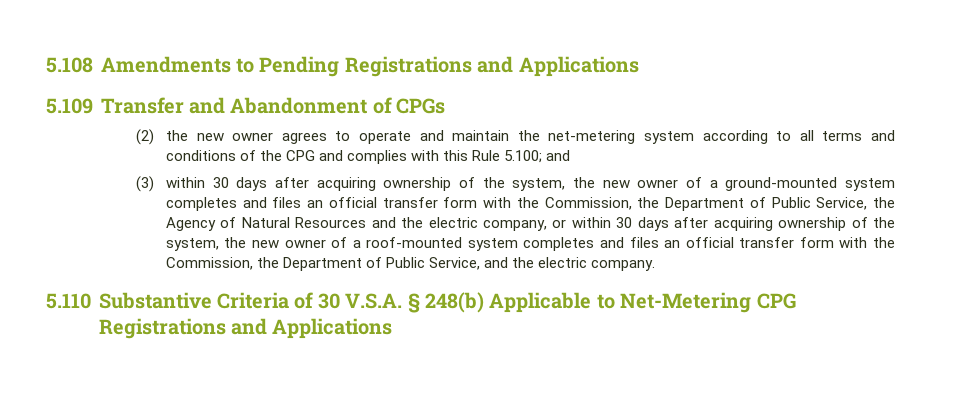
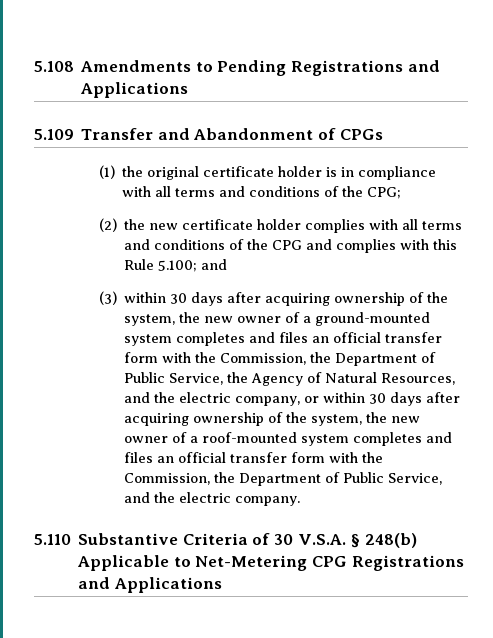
[135,129,792,145] (2) the new owner agrees to operate and maintain the net-metering system according to -> [98,165,437,180] [122,186,402,199] [98,218,399,233] (1) the original certificate holder is in compliance with all terms and conditions of the CPG; // (2) the new certificate holder complies with
[295,217,367,228] Resources -> [381,373,456,385] Resources,

